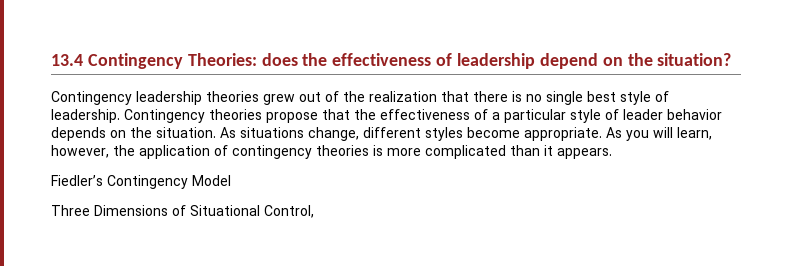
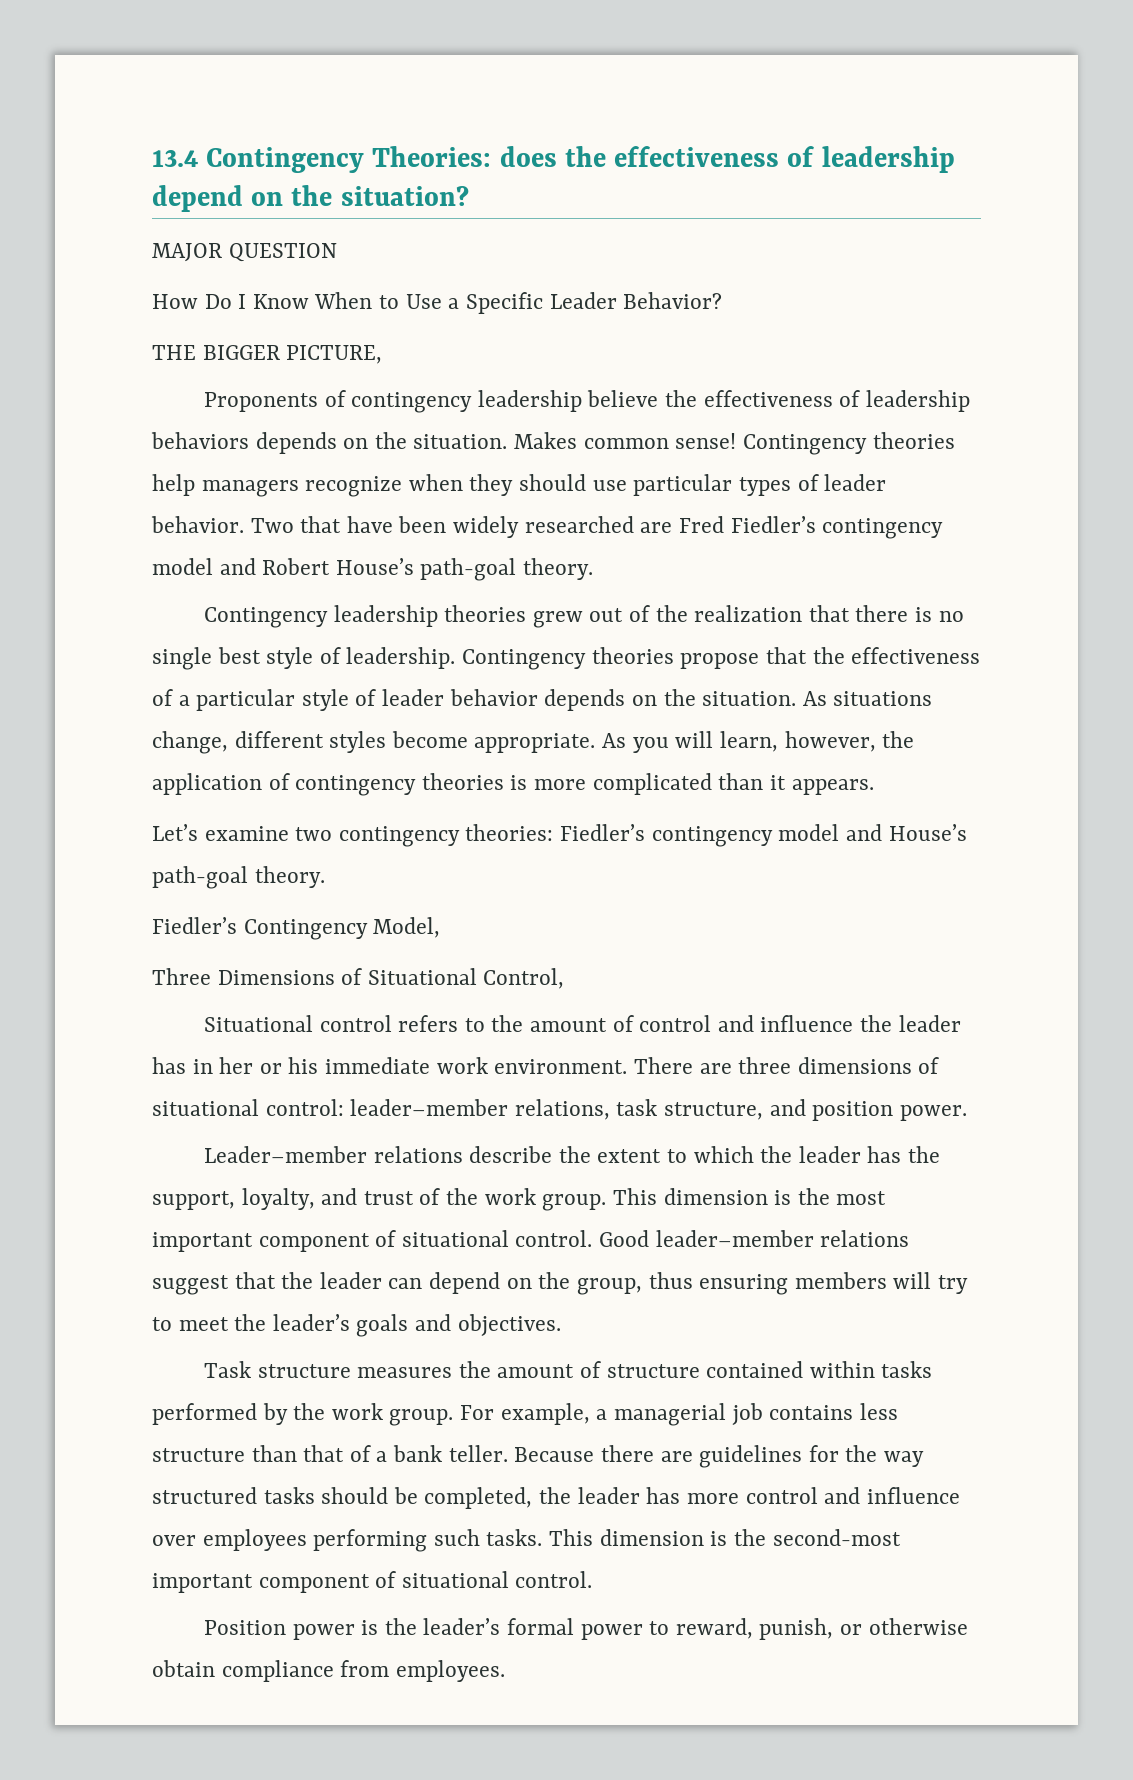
(732, 59) none -> [152,243,337,262] [152,292,723,314] [152,345,383,364] [203,390,970,413] [151,432,955,455] [152,474,887,497] [151,516,944,539] [152,558,594,581] // MAJOR QUESTION // How Do I Know When to Use a Specific Leader Behavior? // THE BIGGER PICTURE, // Proponents of contingency leadership believe the effectiveness of leadership behaviors depends on the situation. Makes common sense! Contingency theories help managers recognize when they should use particular types of leader behavior. Two that have been widely researched are Fred Fiedler’s contingency model and Robert House’s path-goal theory.
(612, 153) none -> [152,824,967,847] [152,866,325,889] // Let’s examine two contingency theories: Fiedler’s contingency model and House’s path-goal theory.
[192,175,231,186] Model -> [373,917,441,938] Model,
(314, 211) none -> [203,1015,961,1032] [152,1057,940,1074] [152,1099,967,1121] [203,1146,941,1163] [152,1188,887,1211] [152,1230,910,1252] [152,1272,968,1295] [152,1314,561,1337] [203,1361,933,1378] [152,1403,898,1426] [152,1445,924,1468] [152,1487,960,1509] [152,1529,901,1552] [152,1571,593,1593] [203,1618,968,1640] [152,1660,505,1682] // Situational control refers to the amount of control and influence the leader has in her or his immediate work environment. There are three dimensions of situational control: leader–member relations, task structure, and position power. // Leader–member relations describe the extent to which the leader has the support, loyalty, and trust of the work group. This dimension is the most important component of situational control. Good leader–member relations suggest that the leader can depend on the group, thus ensuring members will try to meet the leader’s goals and objectives. // Task structure measures the amount of structure contained within tasks performed by the work group. For example, a managerial job contains less structure than that of a bank teller. Because there are guidelines for the way structured tasks should be completed, the leader has more control and influence over employees performing such tasks. This dimension is the second-most important component of situational control. // Position power is the leader’s formal power to reward, punish, or otherwise obtain compliance from employees.

